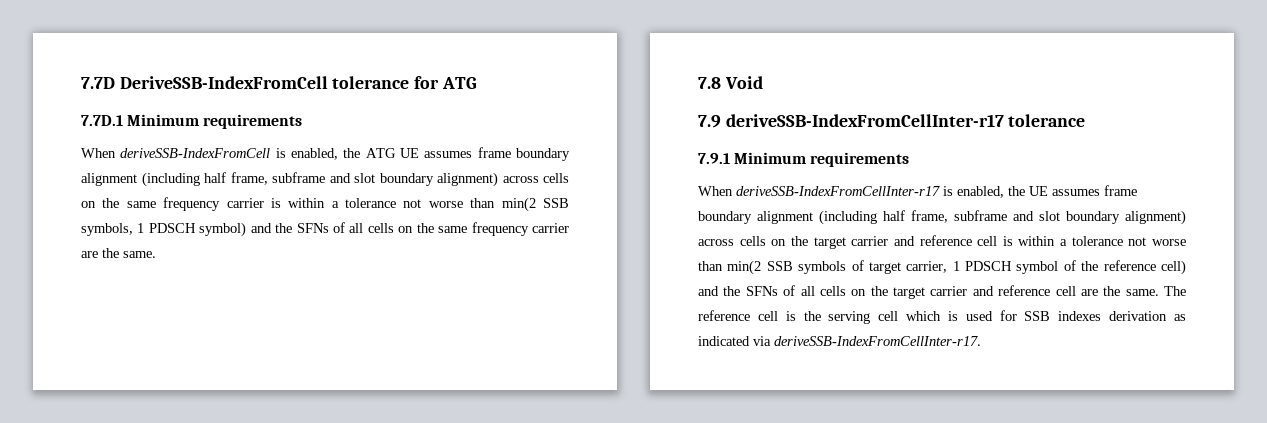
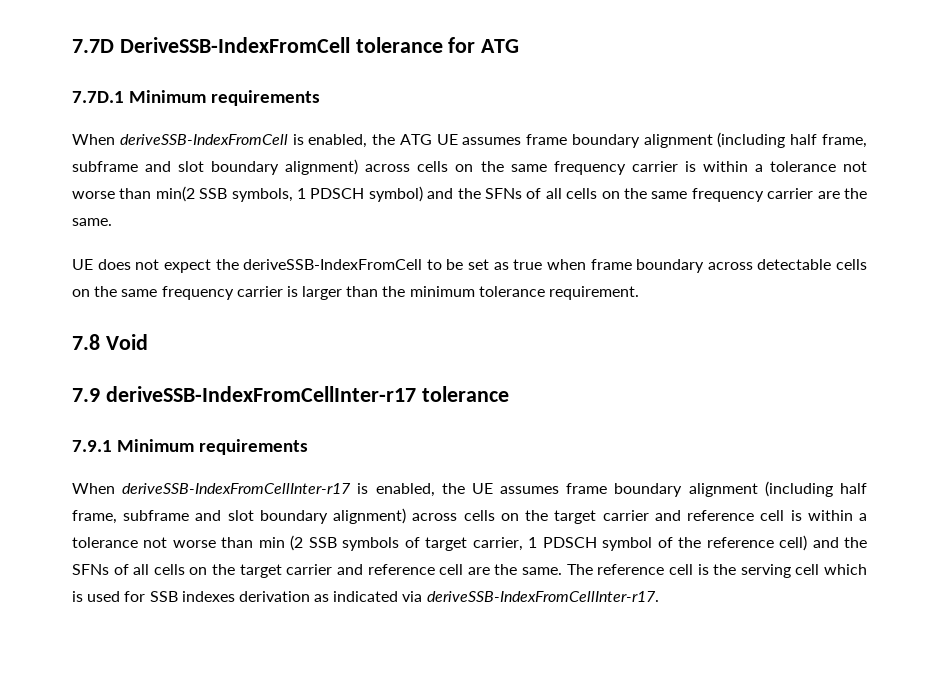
(156, 254) none -> [72,259,867,273] [72,286,640,300] // UE does not expect the deriveSSB-IndexFromCell to be set as true when frame boundary across detectable cells on the same frequency carrier is larger than the minimum tolerance requirement.
[727,260,762,275] min(2 -> [258,535,304,551] min (2

